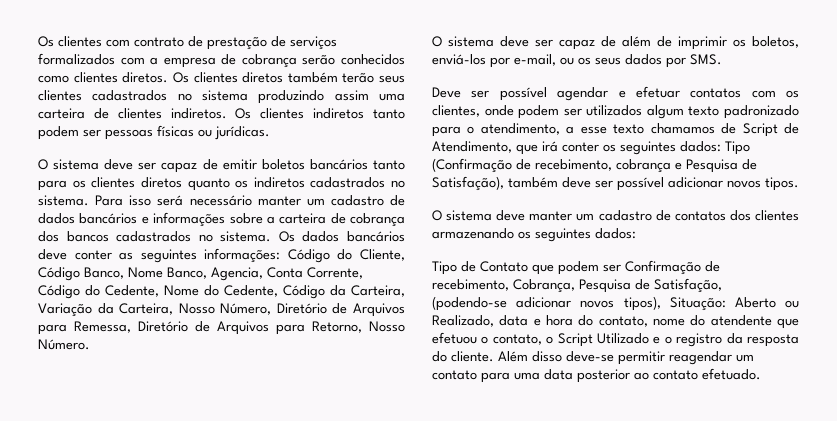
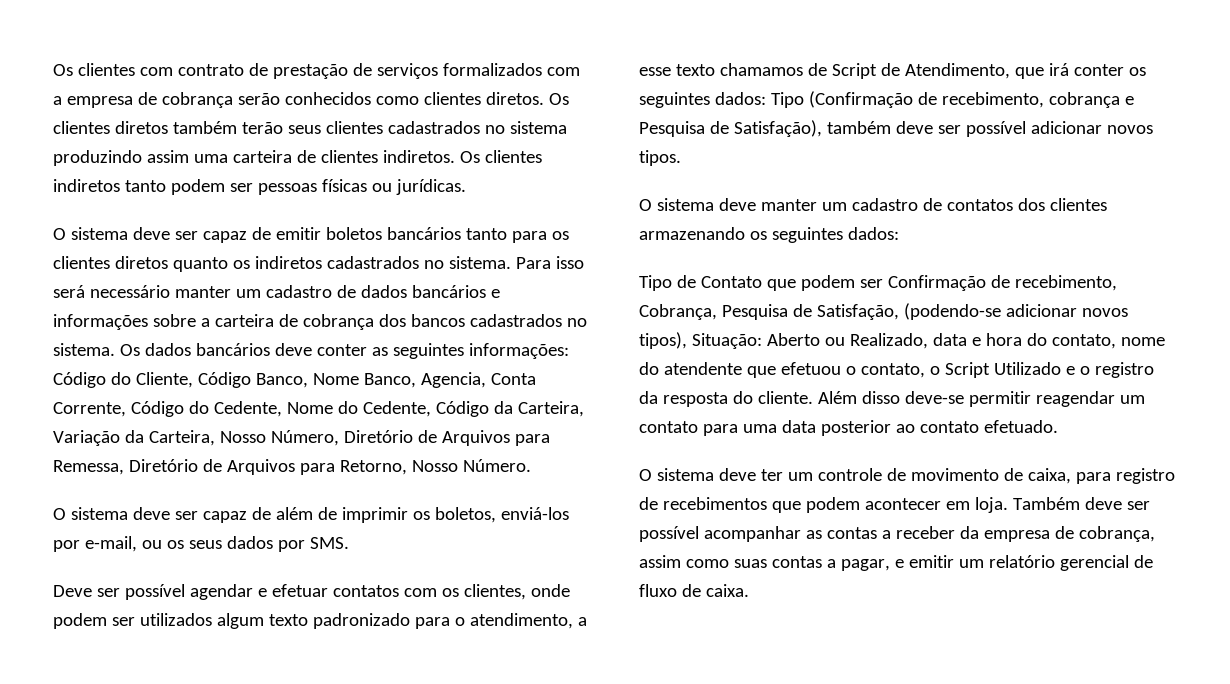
(761, 374) none -> [639,468,1175,484] [639,497,1150,513] [639,526,1155,542] [639,555,1153,571] [639,584,749,597] // O sistema deve ter um controle de movimento de caixa, para registro de recebimentos que podem acontecer em loja. Também deve ser possível acompanhar as contas a receber da empresa de cobrança, assim como suas contas a pagar, e emitir um relatório gerencial de fluxo de caixa.

